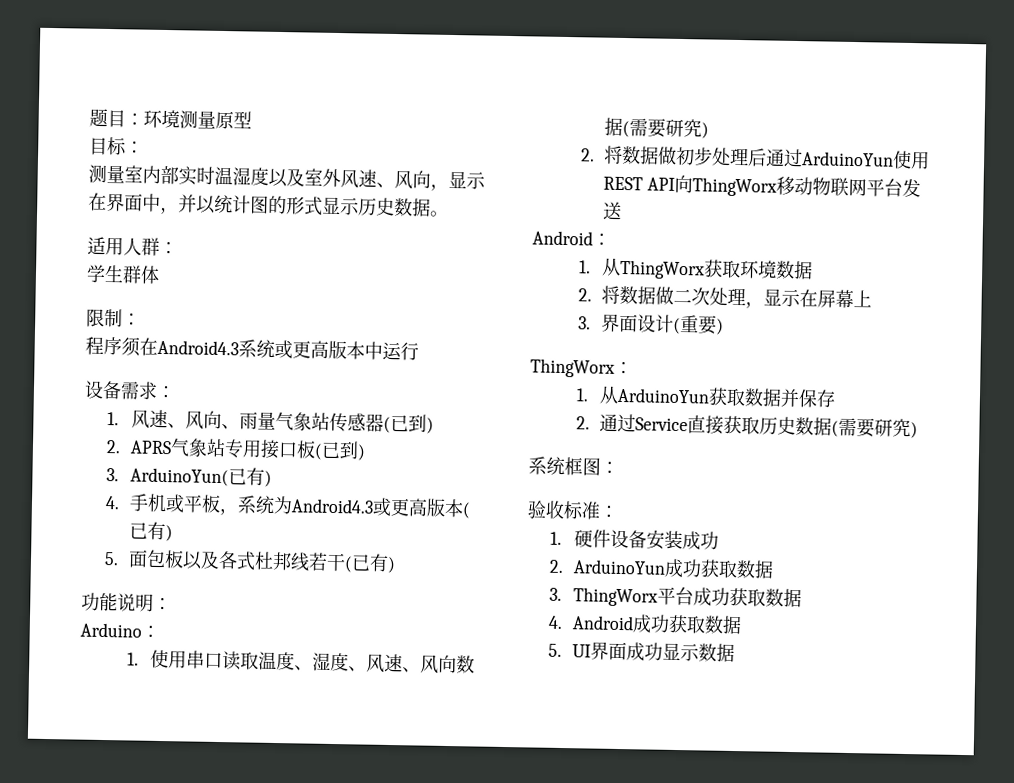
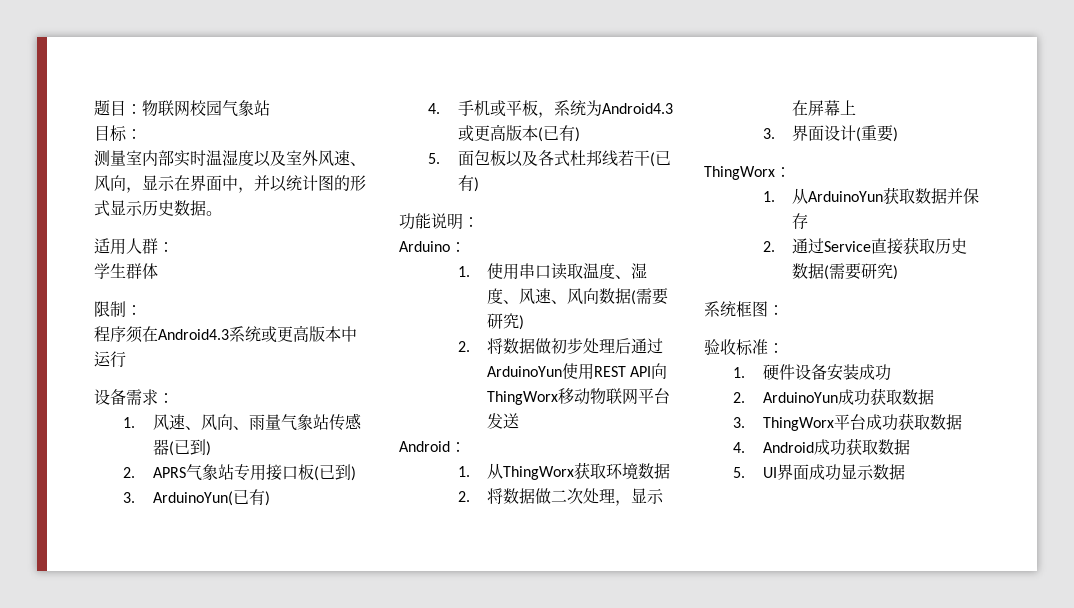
[143,109,252,130] 环境测量原型 -> [142,100,270,117] 物联网校园气象站

